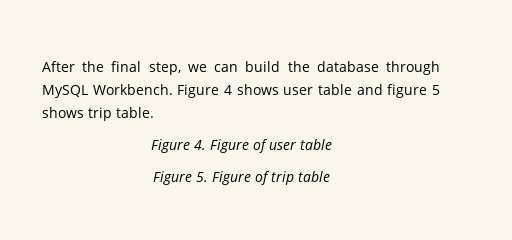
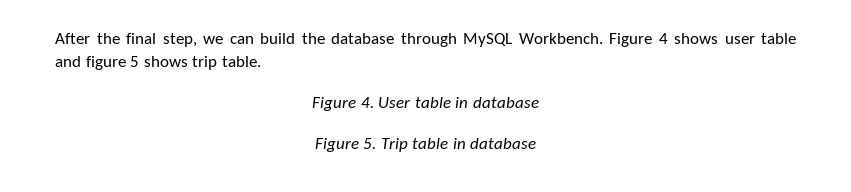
[209,139,332,153] Figure of user table -> [378,97,539,108] User table in database
[211,171,330,185] Figure of trip table -> [380,138,537,152] Trip table in database

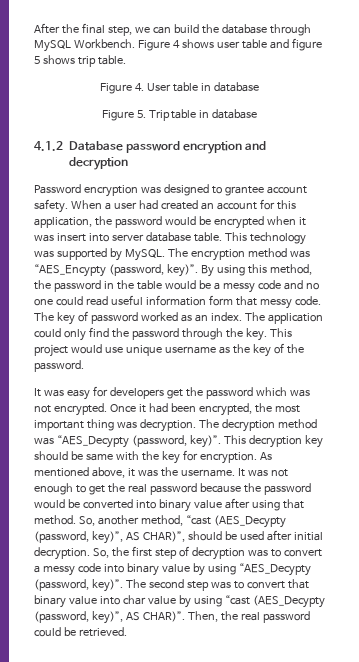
(537, 143) none -> [34,141,266,154] [68,157,128,170] [34,184,307,197] [34,199,296,213] [34,216,306,229] [34,232,306,245] [34,248,310,261] [34,264,312,277] [34,280,319,293] [34,295,321,309] [34,311,323,325] [34,327,292,341] [34,343,304,357] [34,360,84,372] [34,386,310,400] [34,403,300,416] [34,419,317,432] [34,435,323,448] [34,450,272,464] [34,467,288,478] [34,483,311,495] [34,498,304,512] [34,515,286,528] [34,530,323,544] [34,546,322,560] [34,563,311,576] [34,579,309,592] [34,595,325,608] [34,611,310,624] [34,627,127,637] // 4.1.2 Database password encryption and decryption // Password encryption was designed to grantee account safety. When a user had created an account for this application, the password would be encrypted when it was insert into server database table. This technology was supported by MySQL. The encryption method was “AES_Encypty (password, key)”. By using this method, the password in the table would be a messy code and no one could read useful information form that messy code. The key of password worked as an index. The application could only find the password through the key. This project would use unique username as the key of the password. // It was easy for developers get the password which was not encrypted. Once it had been encrypted, the most important thing was decryption. The decryption method was “AES_Decypty (password, key)”. This decryption key should be same with the key for encryption. As mentioned above, it was the username. It was not enough to get the real password because the password would be converted into binary value after using that method. So, another method, “cast (AES_Decypty (password, key)”, AS CHAR)”, should be used after initial decryption. So, the first step of decryption was to convert a messy code into binary value by using “AES_Decypty (password, key)”. The second step was to convert that binary value into char value by using “cast (AES_Decypty (password, key)”, AS CHAR)”. Then, the real password could be retrieved.

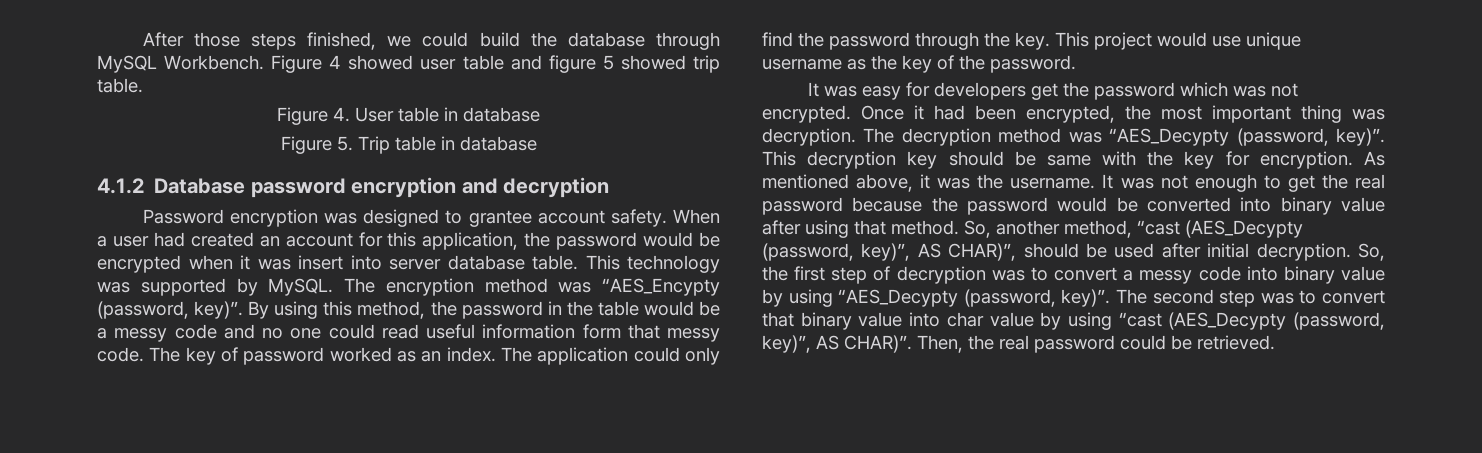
[61,23,171,36] the final step, we can -> [193,32,469,50] those steps finished, we could
[181,39,214,49] shows -> [348,55,414,70] showed
[42,55,75,65] shows -> [620,55,686,70] showed

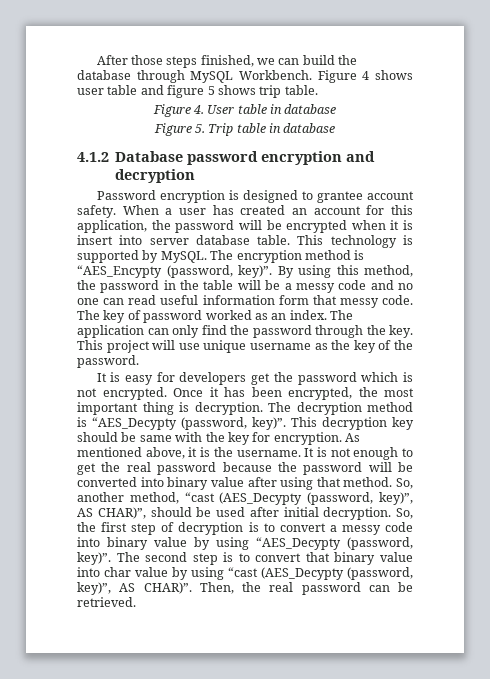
[422,32,469,47] could -> [278,58,300,65] can
[348,55,414,70] showed -> [375,70,413,80] shows
[620,55,686,70] showed -> [217,85,256,95] shows
[324,213,358,224] was -> [228,190,239,200] is
[153,232,185,247] had -> [212,205,234,215] has
[643,232,694,247] would -> [238,220,262,230] will
[257,259,291,270] was -> [403,220,413,230] is
[97,282,130,293] was -> [402,235,413,245] is
[558,282,592,293] was -> [354,250,365,260] is
[643,301,694,316] would -> [237,280,261,290] will
[328,324,375,339] could -> [103,298,125,305] can
[633,347,680,362] could -> [147,328,169,335] can
[1157,32,1207,47] would -> [152,340,176,350] will
[823,86,857,97] was -> [110,372,121,382] is
[1232,86,1266,97] was -> [403,372,413,382] is
[934,105,965,120] had -> [224,387,245,397] has
[1352,109,1385,120] was -> [179,402,189,412] is
[1068,132,1102,143] was -> [77,417,87,427] is
[937,178,971,189] was -> [200,447,211,457] is
[1120,178,1154,189] was -> [316,447,327,457] is
[1057,197,1108,212] would -> [368,462,392,472] will
[991,270,1025,281] was -> [248,522,259,532] is
[1260,293,1294,304] was -> [223,552,234,562] is
[1120,335,1166,350] could -> [368,585,390,592] can

